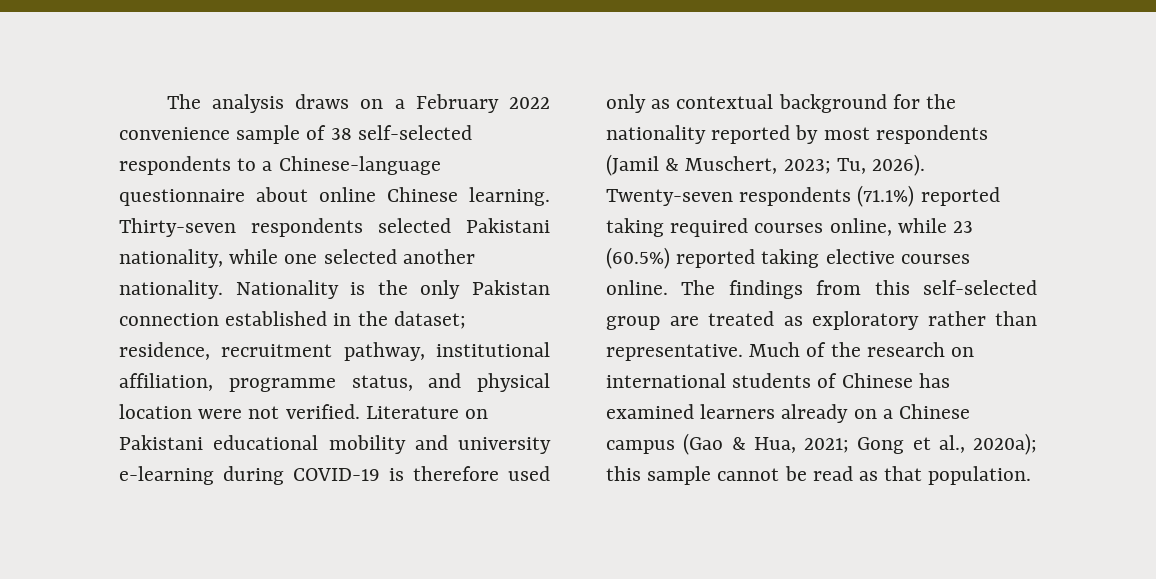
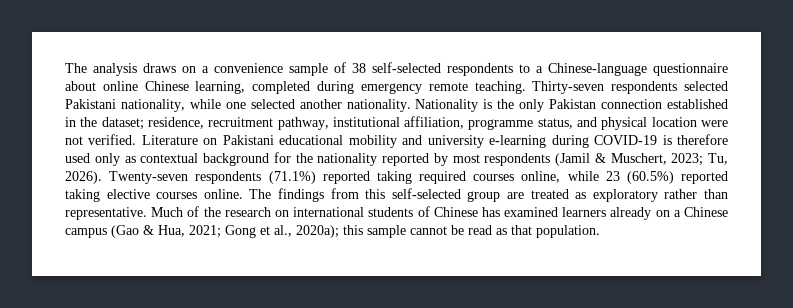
[415,94,550,113] February 2022 -> (209, 69) none
[469,187,550,206] learning. -> [195,81,526,94] learning, completed during emergency remote teaching.

